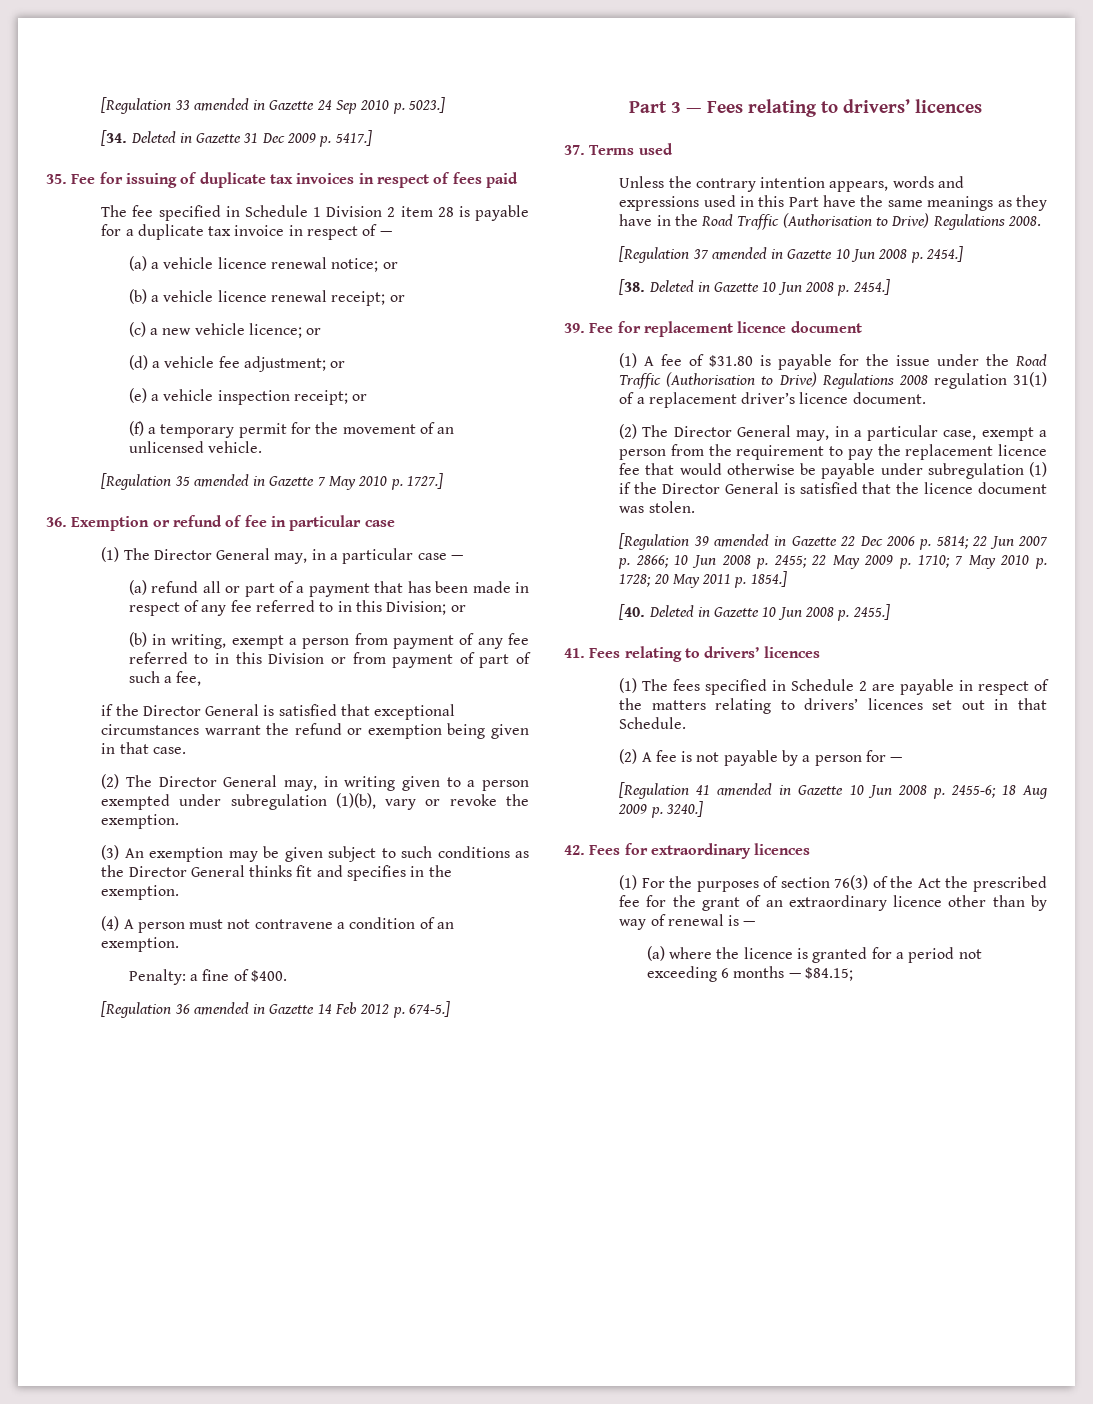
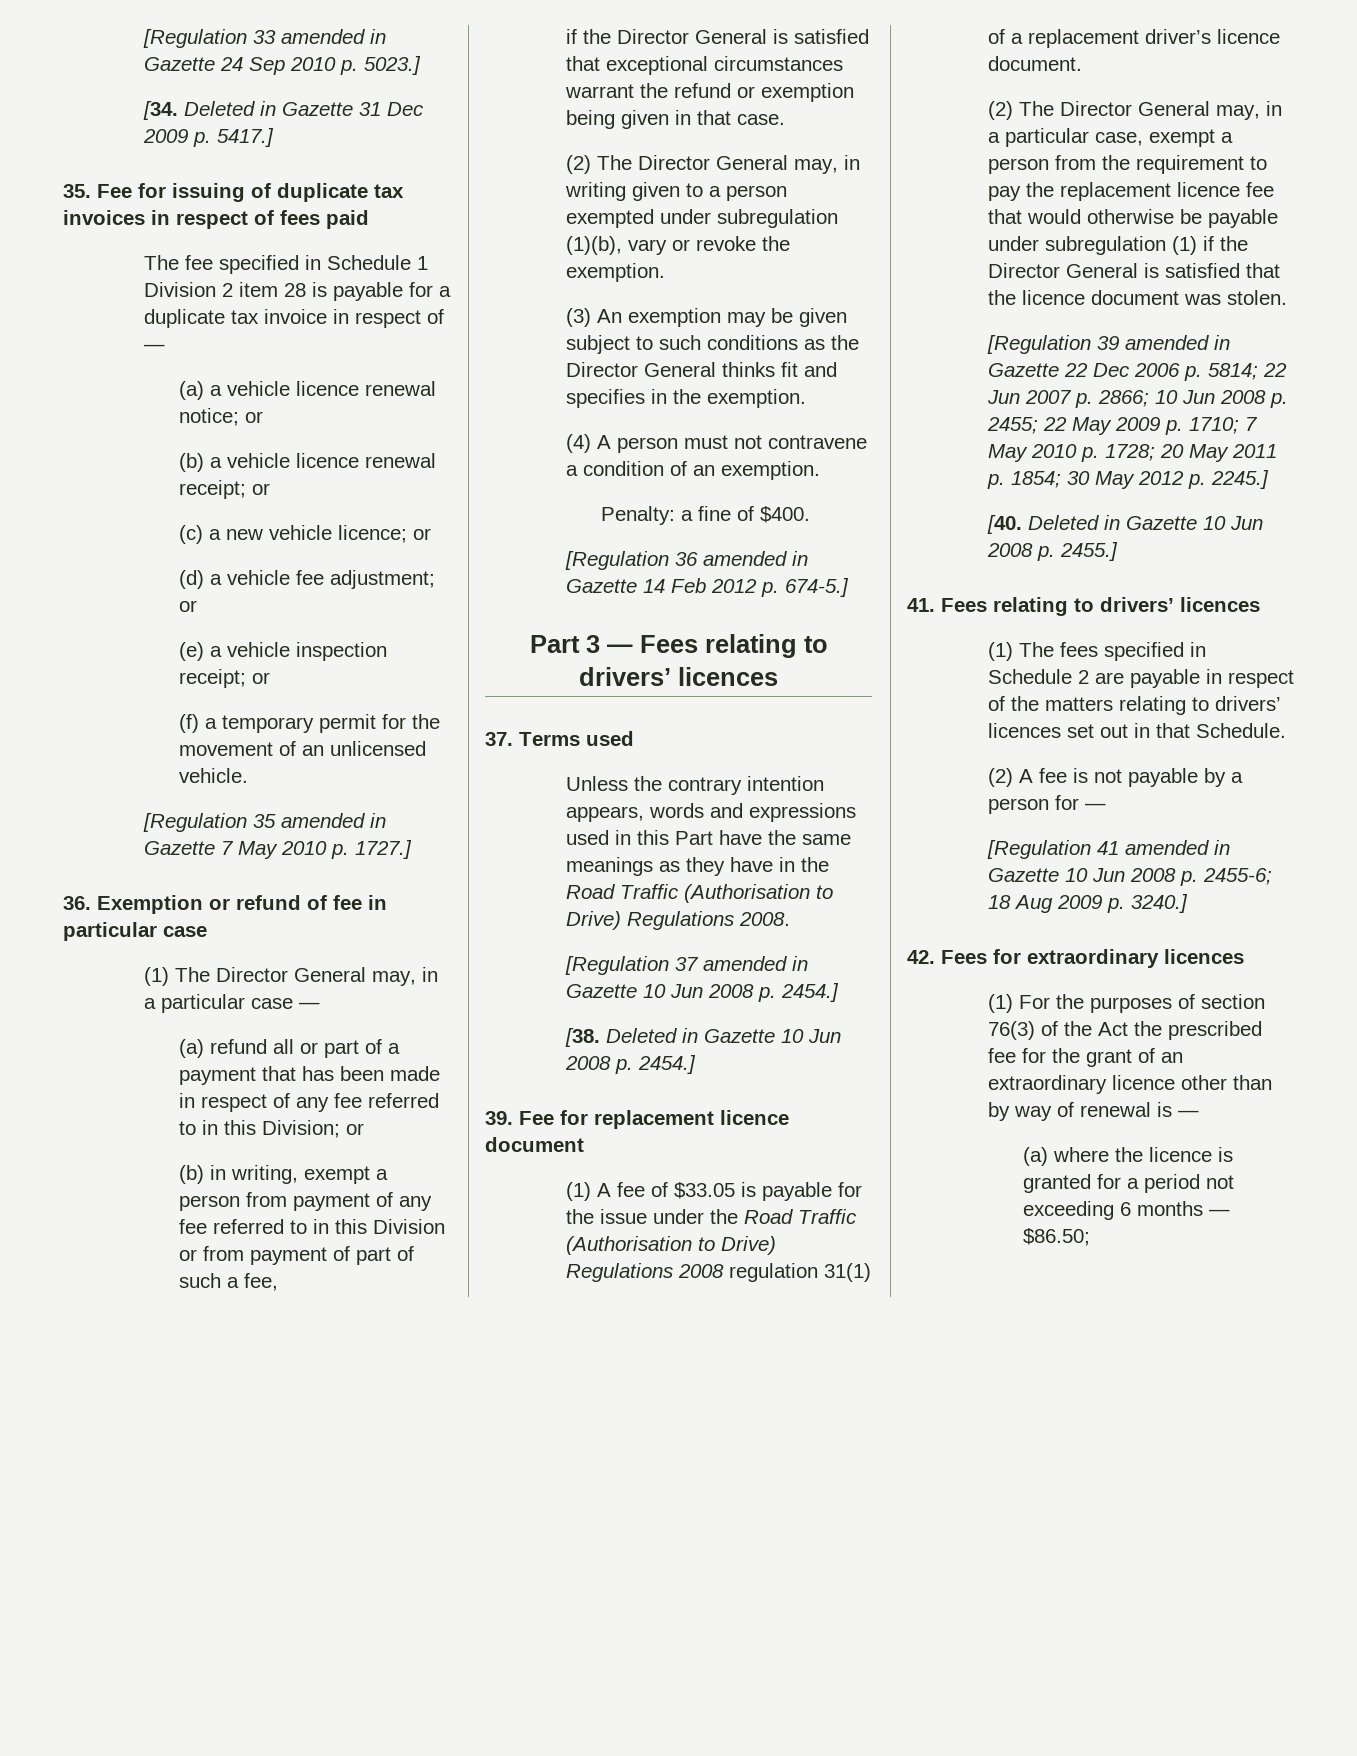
[709,355,754,367] $31.80 -> [673,1182,735,1199] $33.05
[750,571,787,587] 1854.] -> [1010,470,1269,489] 1854; 30 May 2012 p. 2245.]
[805,967,854,981] $84.15; -> [1023,1228,1091,1246] $86.50;

